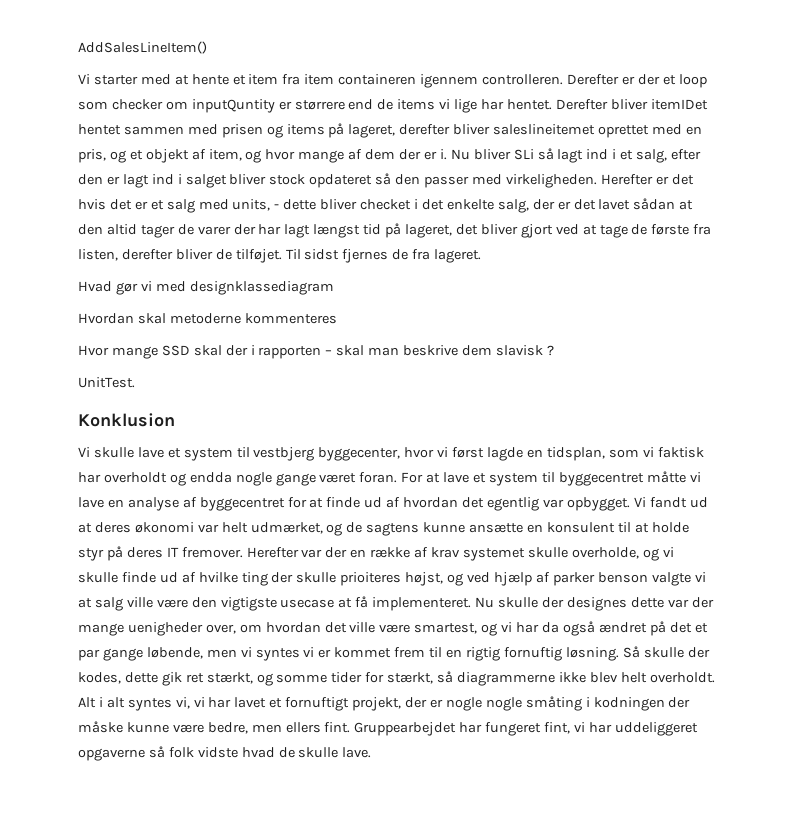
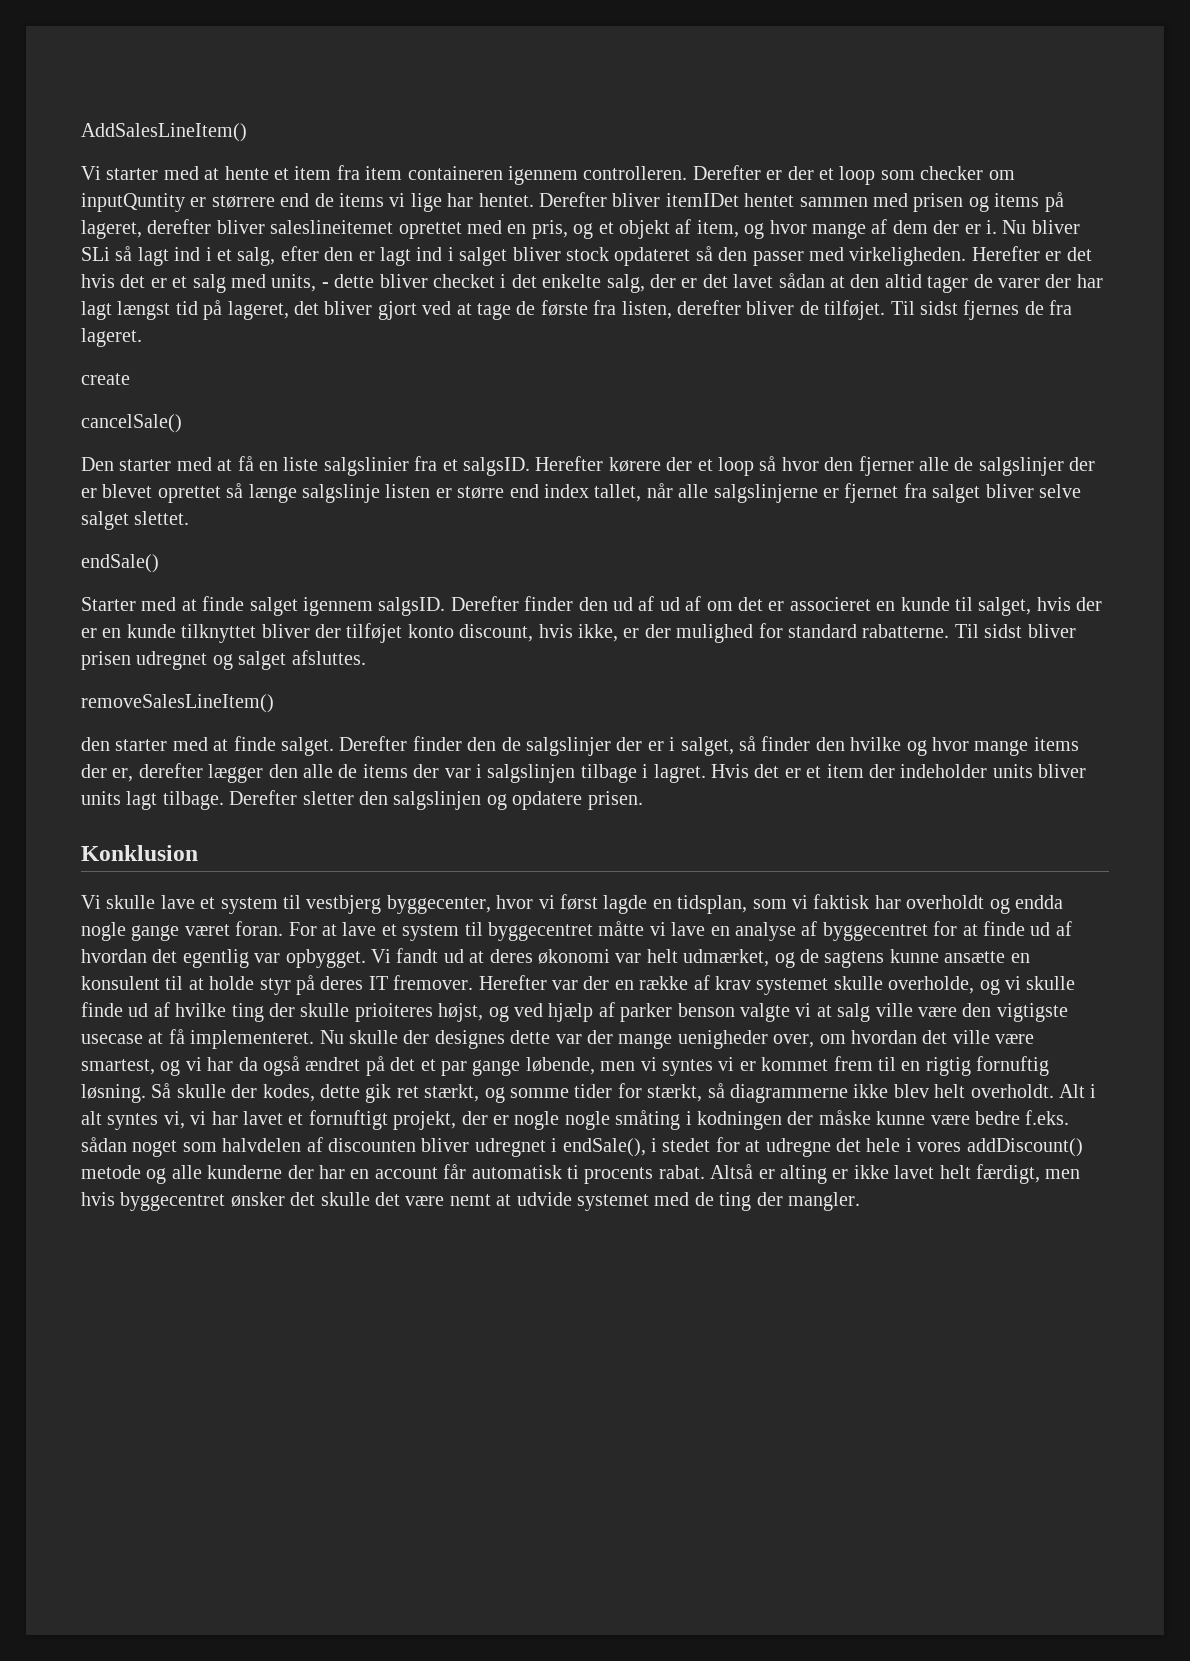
[78,281,334,295] [78,313,337,324] [78,345,554,359] [78,377,135,388] Hvad gør vi med designklassediagram // Hvordan skal metoderne kommenteres // Hvor mange SSD skal der i rapporten – skal man beskrive dem slavisk ? // UnitTest. -> [81,373,130,385] [81,414,182,433] [81,456,1096,476] [81,483,1081,503] [81,511,190,530] [81,554,159,573] [81,596,1103,616] [81,623,1076,643] [81,650,366,670] [81,694,274,713] [81,736,1079,756] [81,763,1087,783] [81,790,643,810] create // cancelSale() // Den starter med at få en liste salgslinier fra et salgsID. Herefter kørere der et loop så hvor den fjerner alle de salgslinjer der er blevet oprettet så længe salgslinje listen er større end index tallet, når alle salgslinjerne er fjernet fra salget bliver selve salget slettet. // endSale() // Starter med at finde salget igennem salgsID. Derefter finder den ud af ud af om det er associeret en kunde til salget, hvis der er en kunde tilknyttet bliver der tilføjet konto discount, hvis ikke, er der mulighed for standard rabatterne. Til sidst bliver prisen udregnet og salget afsluttes. // removeSalesLineItem() // den starter med at finde salget. Derefter finder den de salgslinjer der er i salget, så finder den hvilke og hvor mange items der er, derefter lægger den alle de items der var i salgslinjen tilbage i lagret. Hvis det er et item der indeholder units bliver units lagt tilbage. Derefter sletter den salgslinjen og opdatere prisen.
[207,722,698,736] [78,746,372,761] bedre, men ellers fint. Gruppearbejdet har fungeret fint, vi har uddeliggeret opgaverne så folk vidste hvad de skulle lave. -> [974,1110,1070,1125] [81,1137,1083,1157] [81,1164,1081,1184] [81,1192,860,1211] bedre f.eks. sådan noget som halvdelen af discounten bliver udregnet i endSale(), i stedet for at udregne det hele i vores addDiscount() metode og alle kunderne der har en account får automatisk ti procents rabat. Altså er alting er ikke lavet helt færdigt, men hvis byggecentret ønsker det skulle det være nemt at udvide systemet med de ting der mangler.

